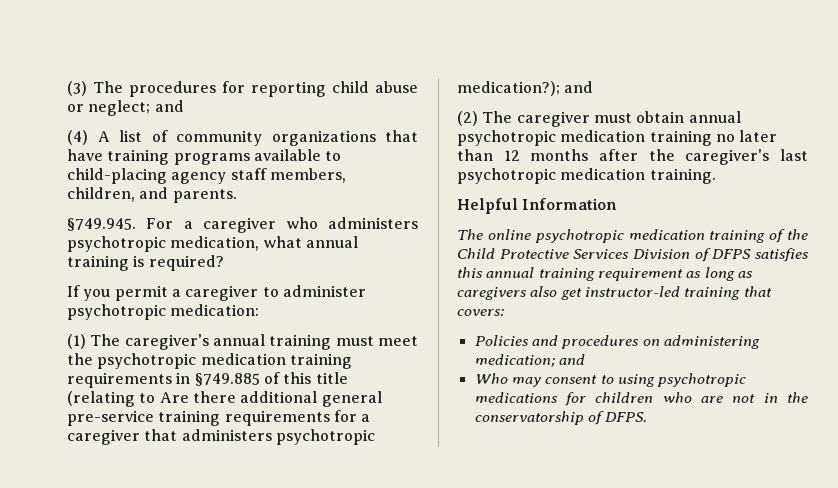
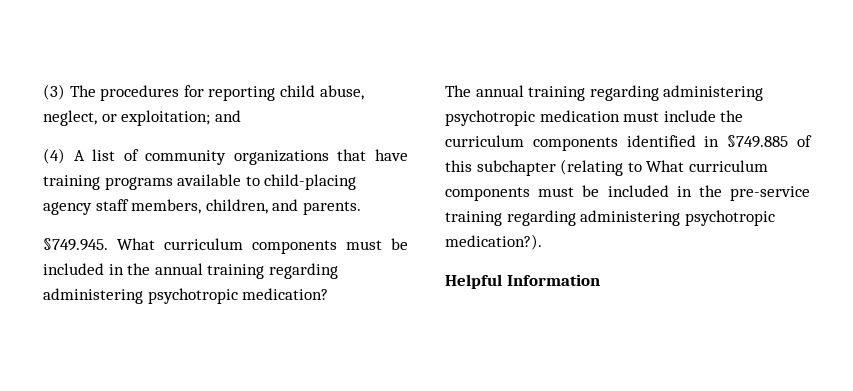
[375,81,418,93] [67,100,151,116] abuse or neglect; -> [319,85,364,100] [43,110,211,126] abuse, neglect, or exploitation;
[146,217,419,233] [67,236,358,252] [67,255,224,271] [67,285,366,301] [67,304,260,320] [67,334,418,350] [67,353,352,369] [67,372,172,388] For a caregiver who administers psychotropic medication, what annual training is required? // If you permit a caregiver to administer psychotropic medication: // (1) The caregiver's annual training must meet the psychotropic medication training requirements -> [117,238,408,254] [43,263,338,279] [43,288,329,304] [445,85,764,101] [445,110,744,126] [445,135,696,151] What curriculum components must be included in the annual training regarding administering psychotropic medication? // The annual training regarding administering psychotropic medication must include the curriculum components identified
[315,372,348,384] title -> [476,160,556,176] subchapter
[159,391,382,407] [67,410,371,426] [67,429,375,445] [457,81,594,96] [457,111,741,127] [457,130,778,146] [457,149,808,165] [457,168,716,184] [457,198,618,214] [457,229,808,243] [457,248,809,262] [457,267,753,281] [457,286,772,300] [457,309,504,316] [474,335,760,349] [474,354,585,367] [474,373,747,387] [474,392,808,406] [474,411,648,425] Are there additional general pre-service training requirements for a caregiver that administers psychotropic medication?); and // (2) The caregiver must obtain annual psychotropic medication training no later than 12 months after the caregiver's last psychotropic medication training. // Helpful Information // The online psychotropic medication training of the Child Protective Services Division of DFPS satisfies this annual training requirement as long as caregivers also get instructor-led training that covers: // Policies and procedures on administering medication; and // Who may consent to using psychotropic medications for children who are not in the conservatorship of DFPS. -> [646,160,768,172] [445,185,810,201] [445,210,775,226] [445,234,542,250] [445,274,600,289] What curriculum components must be included in the pre-service training regarding administering psychotropic medication?). // Helpful Information

